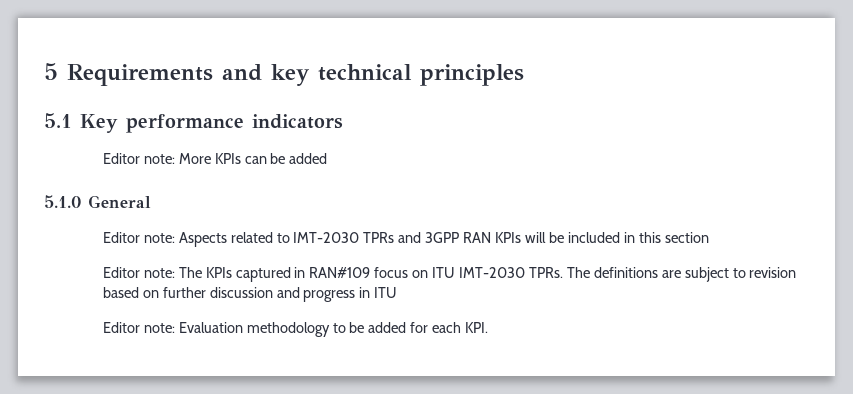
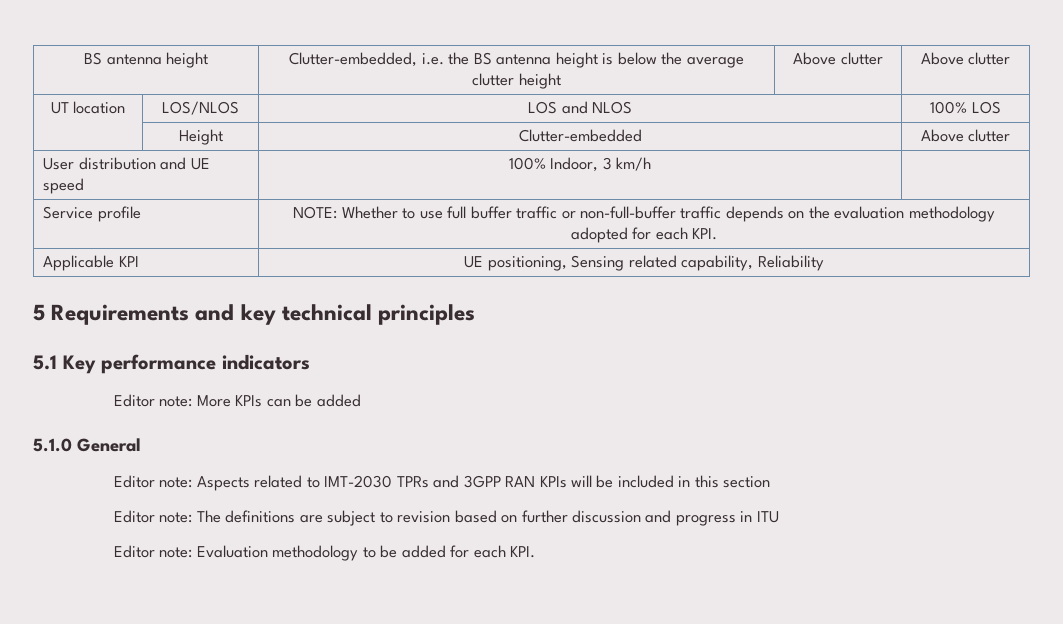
(44, 71) none -> [84,52,208,68] [289,52,744,68] [472,73,561,89] [793,52,883,65] [920,52,1011,65] [50,101,126,114] [162,101,239,115] [528,101,632,114] [930,101,1001,114] [178,129,223,145] [518,129,642,142] [920,129,1011,142] [43,157,210,170] [43,178,85,194] [508,157,652,172] [43,206,141,222] [293,206,995,222] [570,227,718,243] [43,255,139,271] [464,255,824,271] BS antenna height | Clutter-embedded, i.e. the BS antenna height is below the average clutter height | Above clutter | Above clutter // UT location | LOS/NLOS | LOS and NLOS | 100% LOS // | Height | Clutter-embedded | Above clutter // User distribution and UE speed | 100% Indoor, 3 km/h | // Service profile | NOTE: Whether to use full buffer traffic or non-full-buffer traffic depends on the evaluation methodology adopted for each KPI. // Applicable KPI | UE positioning, Sensing related capability, Reliability //
[205,267,590,282] KPIs captured in RAN#109 focus on ITU IMT-2030 TPRs. The -> (221, 516) none

